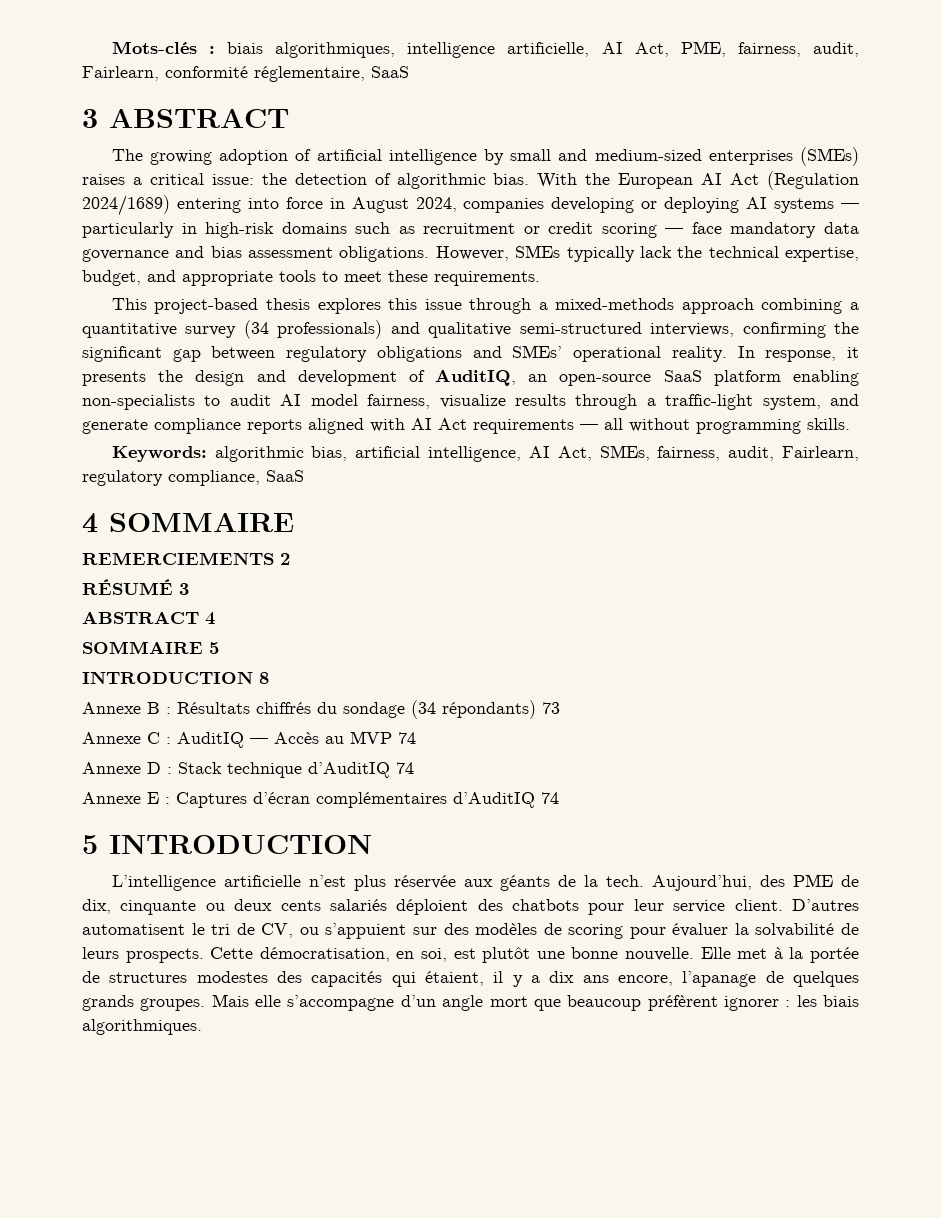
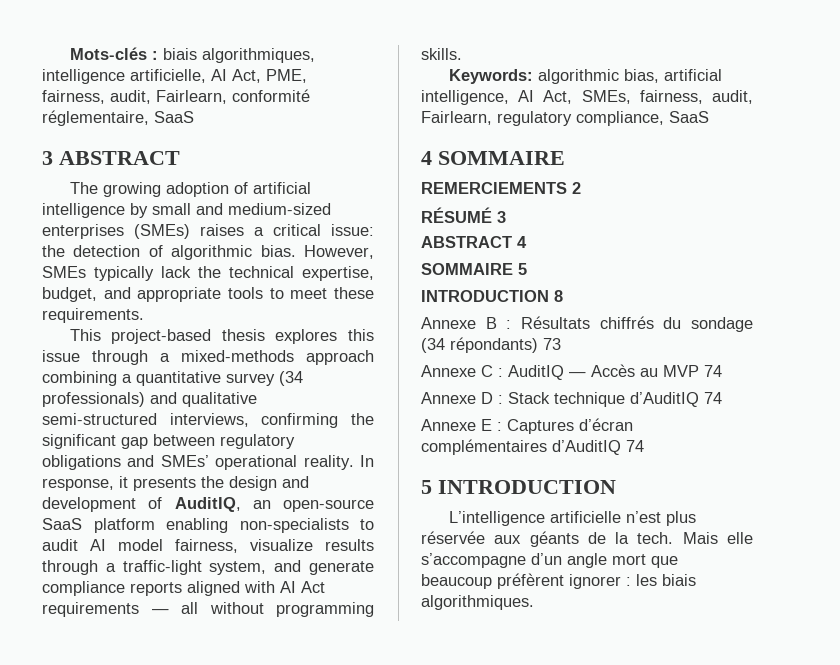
[537,171,860,190] [82,195,859,216] [82,222,860,238] [82,246,430,262] With the European AI Act (Regulation 2024/1689) entering into force in August 2024, companies developing or deploying AI systems — particularly in high-risk domains such as recruitment or credit scoring — face mandatory data governance and bias assessment obligations. -> (296, 251) none
[651,874,859,891] [82,899,859,915] [82,923,859,939] [82,947,860,963] [82,971,859,987] [82,995,206,1011] Aujourd’hui, des PME de dix, cinquante ou deux cents salariés déploient des chatbots pour leur service client. D’autres automatisent le tri de CV, ou s’appuient sur des modèles de scoring pour évaluer la solvabilité de leurs prospects. Cette démocratisation, en soi, est plutôt une bonne nouvelle. Elle met à la portée de structures modestes des capacités qui étaient, il y a dix ans encore, l’apanage de quelques grands groupes. -> (674, 538) none

